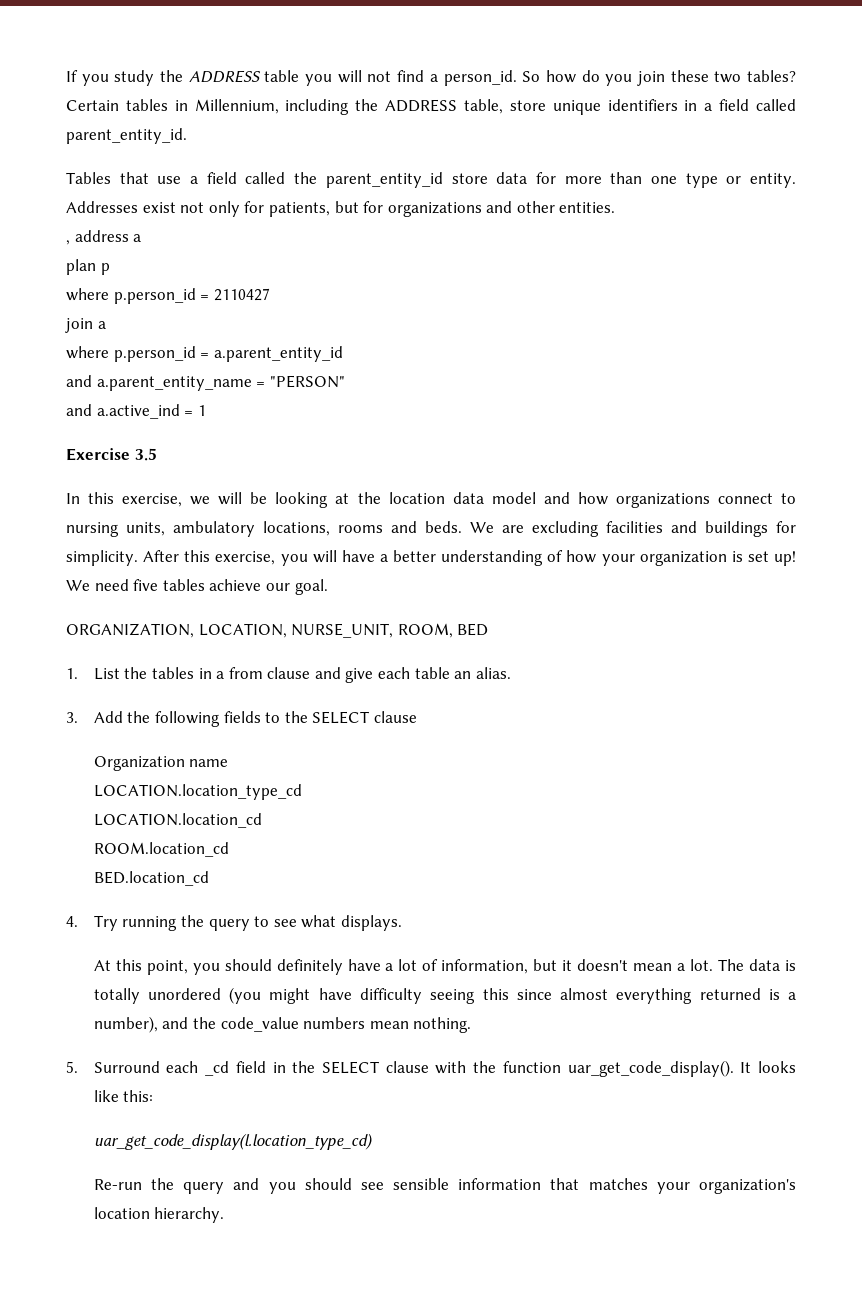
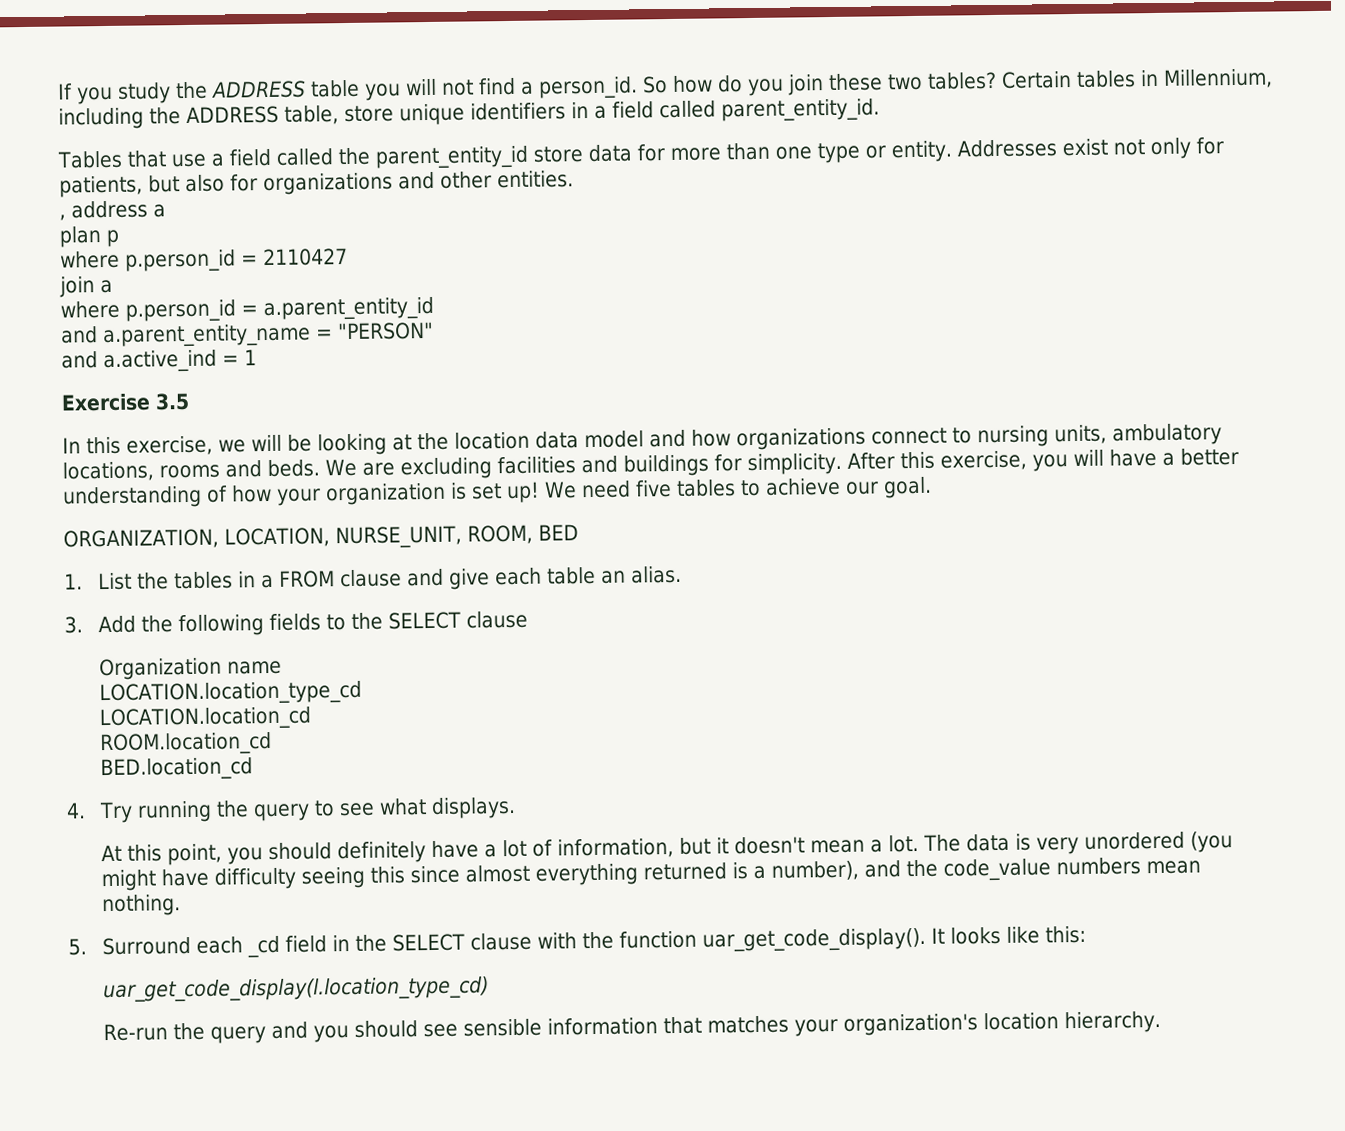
(359, 207) none -> [185,174,225,193] also
(205, 585) none -> [739,479,761,497] to
[228,667,263,679] from -> [279,570,336,588] FROM
[93,988,140,1004] totally -> [1036,836,1080,855] very

